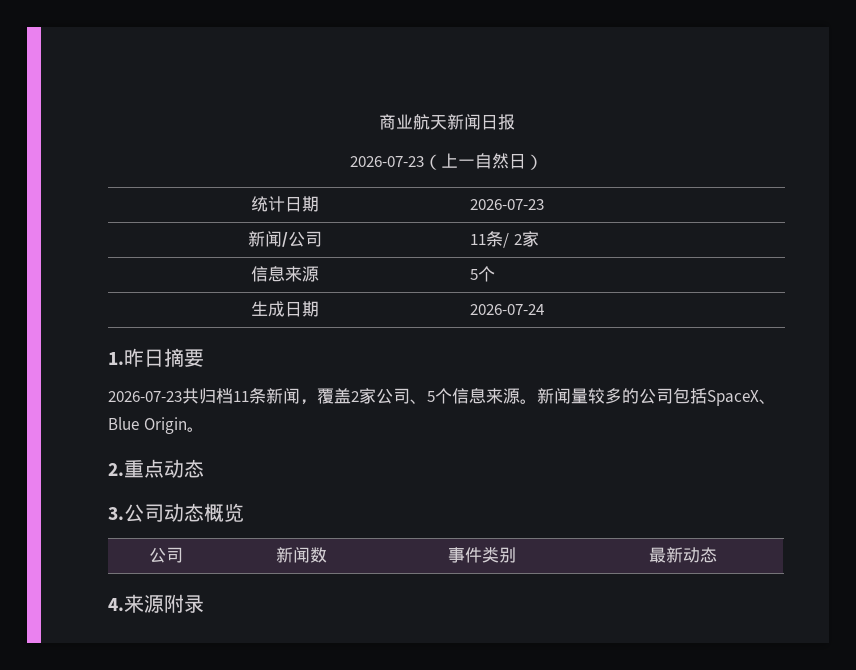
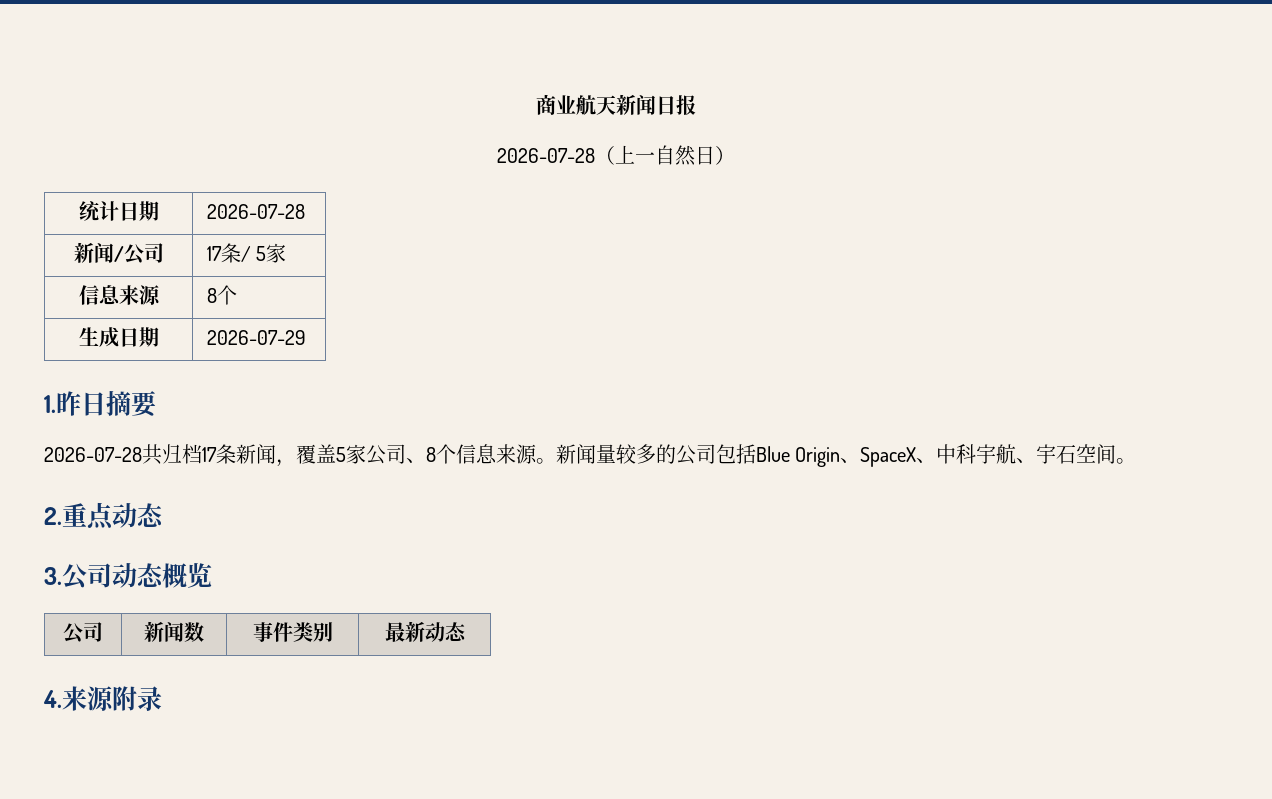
[350,156,424,167] 2026-07-23 -> [496,148,595,163] 2026-07-28
[470,199,545,210] 2026-07-23 -> [206,204,305,219] 2026-07-28
[470,231,523,248] 11条/ 2 -> [206,243,267,263] 17条/ 5
[470,269,479,280] 5 -> [206,288,217,303] 8
[470,304,545,315] 2026-07-24 -> [206,330,306,345] 2026-07-29
[108,388,249,404] 2026-07-23共归档11 -> [44,444,217,465] 2026-07-28共归档17
[351,391,359,402] 2 -> [335,447,346,462] 5
[427,391,435,402] 5 -> [425,447,436,462] 8
[707,390,776,406] [108,417,187,434] SpaceX、Blue Origin -> [755,444,1117,467] Blue Origin、SpaceX、中科宇航、宇石空间

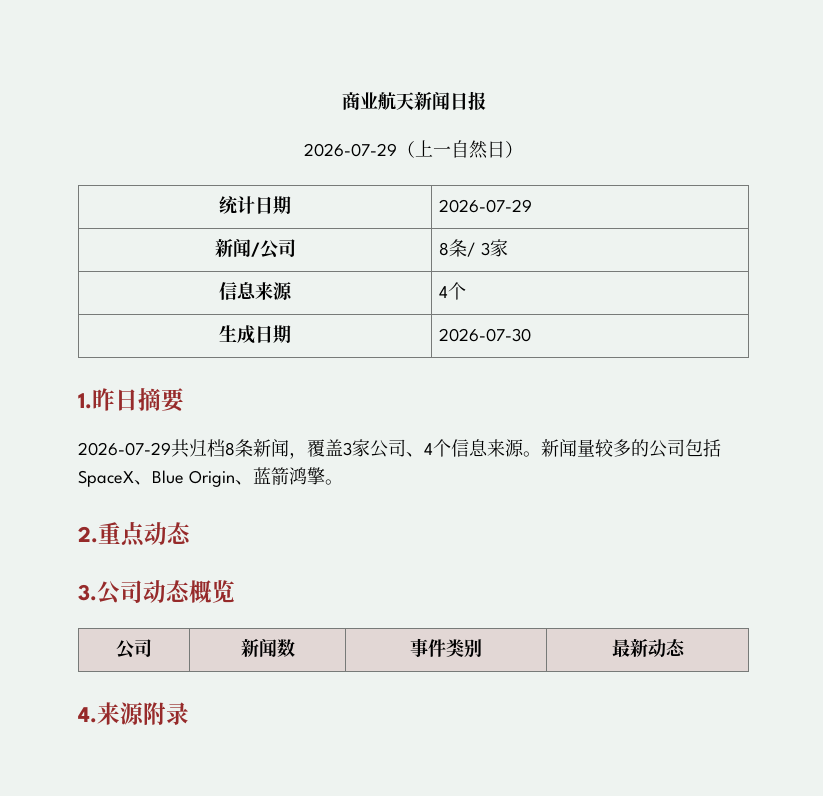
[496,148,595,163] 2026-07-28 -> [304,143,397,157] 2026-07-29
[206,204,305,219] 2026-07-28 -> [439,199,533,213] 2026-07-29
[206,243,267,263] 17条/ 5 -> [439,239,491,257] 8条/ 3
[206,288,217,303] 8 -> [439,286,449,298] 4
[206,330,306,345] 2026-07-29 -> [439,328,532,342] 2026-07-30
[44,444,217,465] 2026-07-28共归档17 -> [78,439,235,458] 2026-07-29共归档8
[335,447,346,462] 5 -> [343,442,352,456] 3
[425,447,436,462] 8 -> [424,443,433,455] 4
(756, 454) none -> [78,470,152,487] SpaceX、
[860,444,1117,467] SpaceX、中科宇航、宇石空间 -> [252,467,325,485] 蓝箭鸿擎

